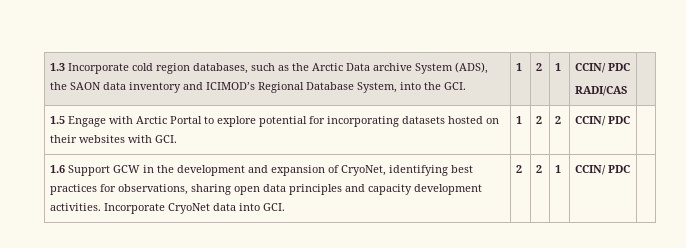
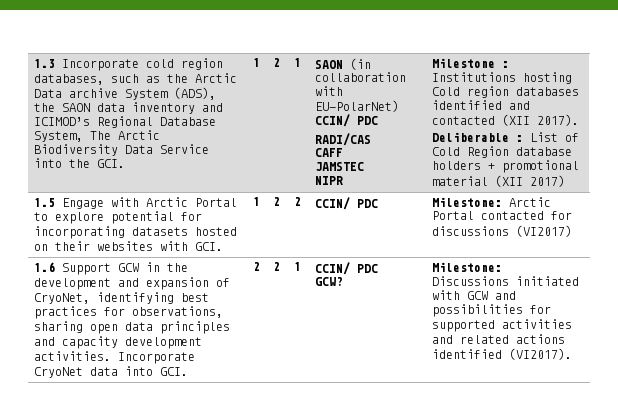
(398, 87) none -> [90,130,161,140] [34,144,210,156] The Arctic Biodiversity Data Service
[575,63,631,73] [575,86,628,96] CCIN/ PDC // RADI/CAS | -> [315,58,372,70] [315,72,407,82] [315,86,344,96] [315,100,400,112] [315,114,379,127] [315,133,372,146] [315,148,344,157] [315,162,365,171] [315,176,344,185] [432,58,510,68] [432,72,573,84] [432,86,580,98] [432,100,531,110] [432,114,580,126] [432,132,580,142] [432,146,573,158] [432,160,580,173] [432,175,566,187] SAON (in collaboration with EU-PolarNet) CCIN/ PDC // RADI/CAS // CAFF // JAMSTEC // NIPR | Milestone : Institutions hosting Cold region databases identified and contacted (XII 2017). // Deliberable : List of Cold Region database holders + promotional material (XII 2017)
(631, 120) none -> [432,197,552,207] [432,211,573,220] [432,225,573,237] Milestone: Arctic Portal contacted for discussions (VI2017)
(631, 169) | -> [315,277,344,286] [432,262,503,272] [432,276,580,286] [432,290,517,300] [432,304,552,317] [432,319,573,332] [432,334,566,344] [432,348,573,360] // GCW? | Milestone: Discussions initiated with GCW and possibilities for supported activities and related actions identified (VI2017).

